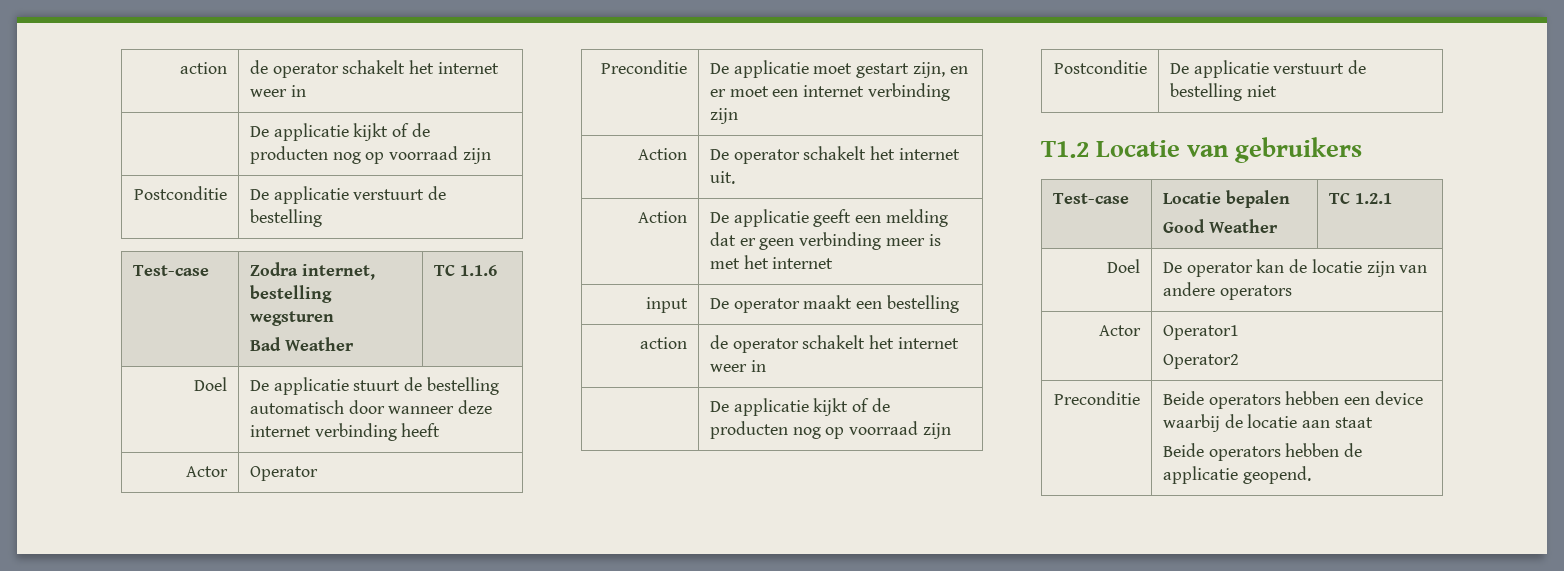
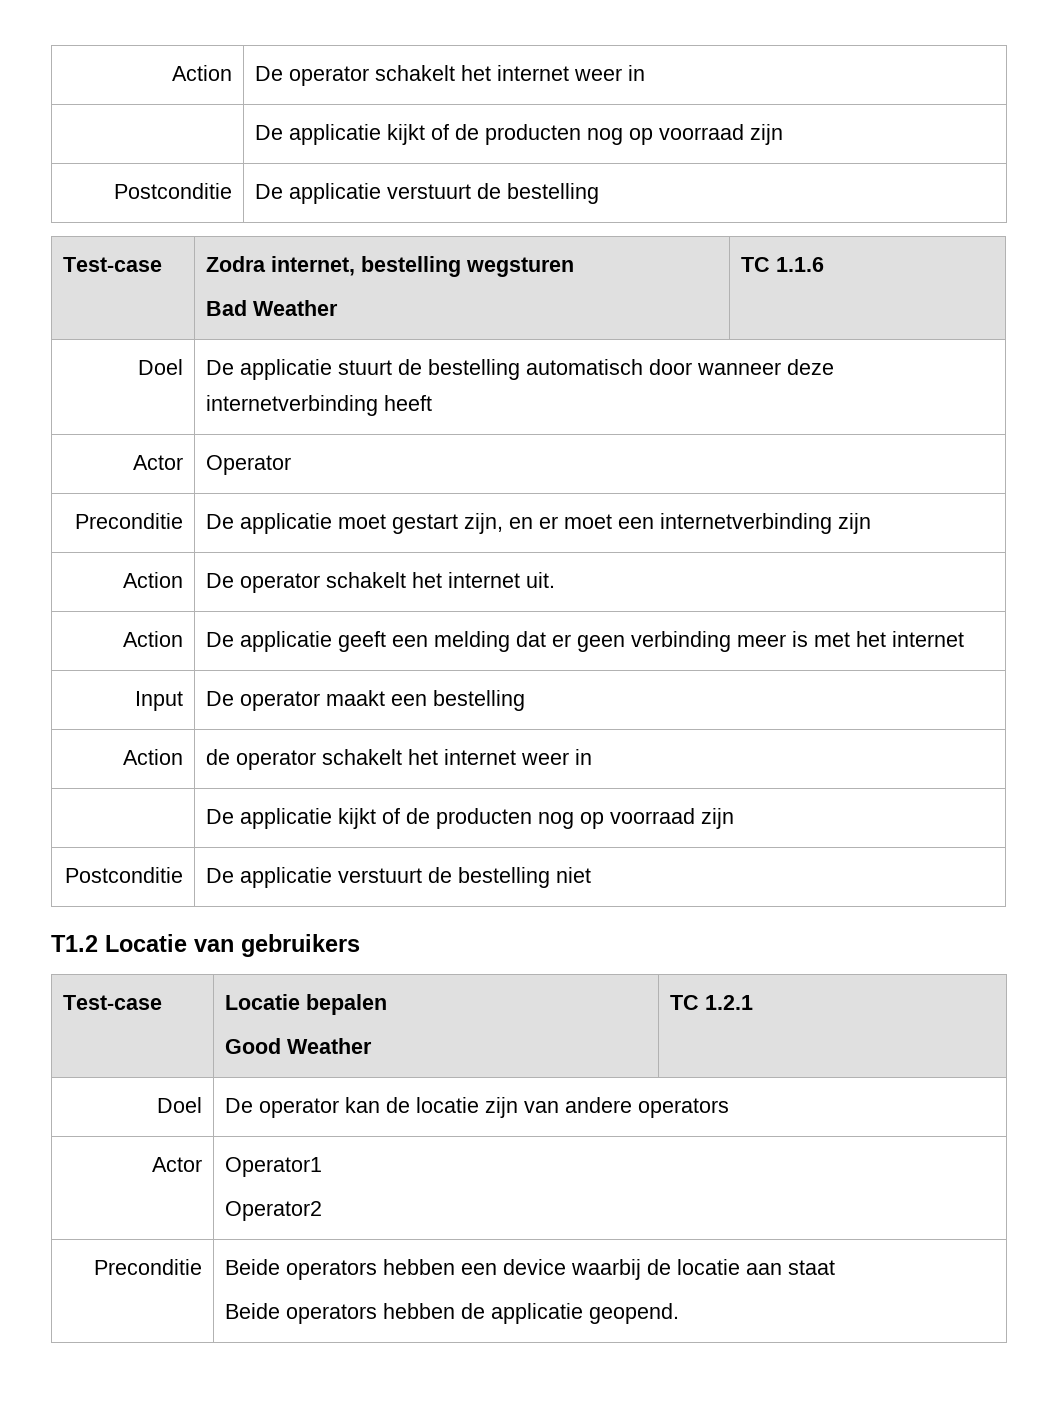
[180,62,228,74] [249,60,268,74] action | de -> [171,65,232,81] [255,66,284,81] Action | De
[249,423,397,441] internet verbinding -> [206,395,379,416] internetverbinding
[803,83,950,101] internet verbinding -> [660,513,833,534] internetverbinding
[646,297,689,313] input -> [134,691,183,711] Input
[640,337,688,349] action -> [122,749,183,765] Action

